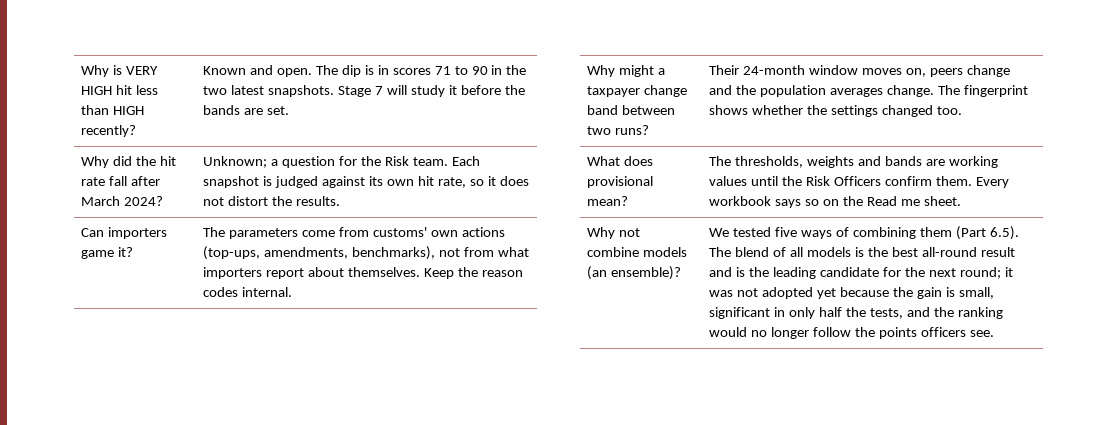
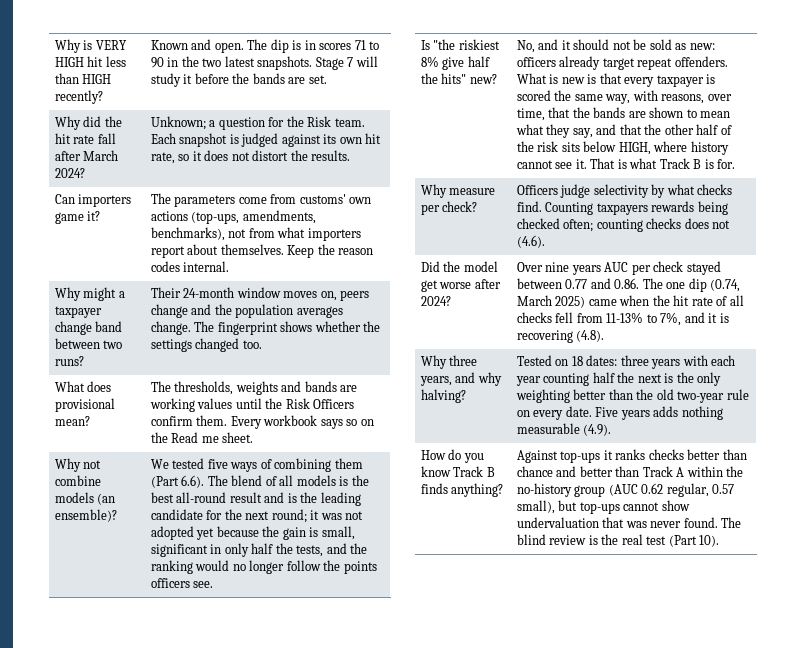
[989,226,1019,240] 6.5). -> [181,475,205,488] 6.6).
(994, 333) none -> [420,39,500,50] [420,56,490,70] [420,73,497,84] [516,39,715,53] [516,56,728,70] [516,73,716,87] [516,90,732,104] [516,107,731,121] [515,124,732,138] [516,141,729,155] [516,158,736,169] [420,184,496,198] [420,201,478,215] [516,184,733,198] [516,201,728,215] [516,218,731,232] [516,235,545,248] [420,261,498,272] [420,279,501,292] [420,296,451,306] [516,261,721,275] [516,278,741,292] [516,295,744,308] [516,312,729,326] [516,330,605,343] [420,355,478,369] [419,372,502,386] [420,389,466,403] [516,355,736,369] [515,372,722,386] [515,389,749,403] [516,406,723,420] [516,423,612,436] [420,449,484,463] [420,466,495,477] [420,483,504,497] [516,449,747,463] [516,466,744,477] [516,483,735,497] [516,500,690,514] [516,517,742,528] [516,534,720,547] // Is "the riskiest 8% give half the hits" new? | No, and it should not be sold as new: officers already target repeat offenders. What is new is that every taxpayer is scored the same way, with reasons, over time, that the bands are shown to mean what they say, and that the other half of the risk sits below HIGH, where history cannot see it. That is what Track B is for. // Why measure per check? | Officers judge selectivity by what checks find. Counting taxpayers rewards being checked often; counting checks does not (4.6). // Did the model get worse after 2024? | Over nine years AUC per check stayed between 0.77 and 0.86. The one dip (0.74, March 2025) came when the hit rate of all checks fell from 11-13% to 7%, and it is recovering (4.8). // Why three years, and why halving? | Tested on 18 dates: three years with each year counting half the next is the only weighting better than the old two-year rule on every date. Five years adds nothing measurable (4.9). // How do you know Track B finds anything? | Against top-ups it ranks checks better than chance and better than Track A within the no-history group (AUC 0.62 regular, 0.57 small), but top-ups cannot show undervaluation that was never found. The blind review is the real test (Part 10).

